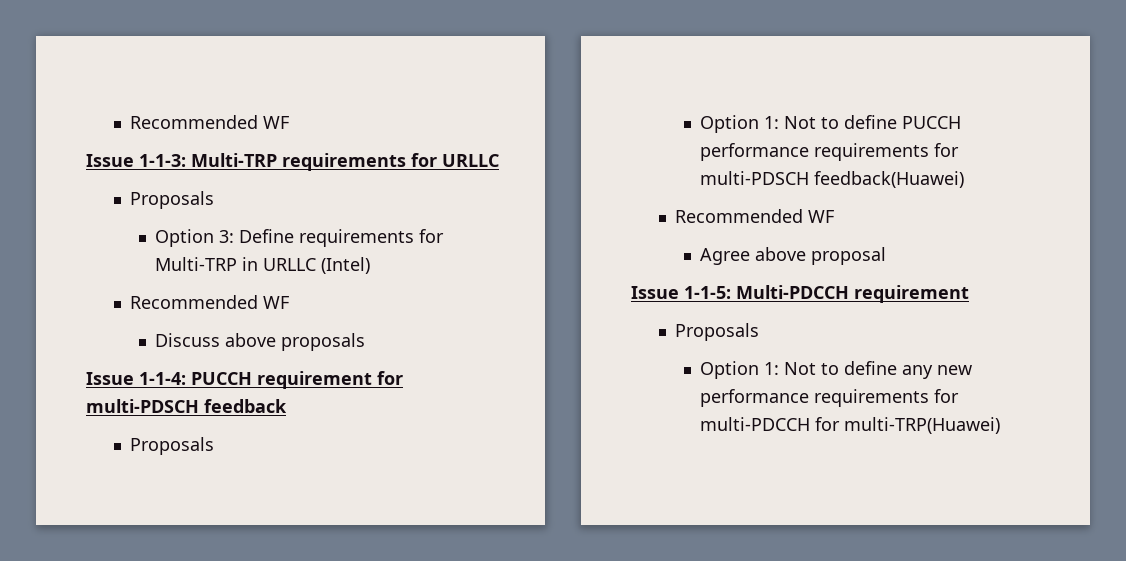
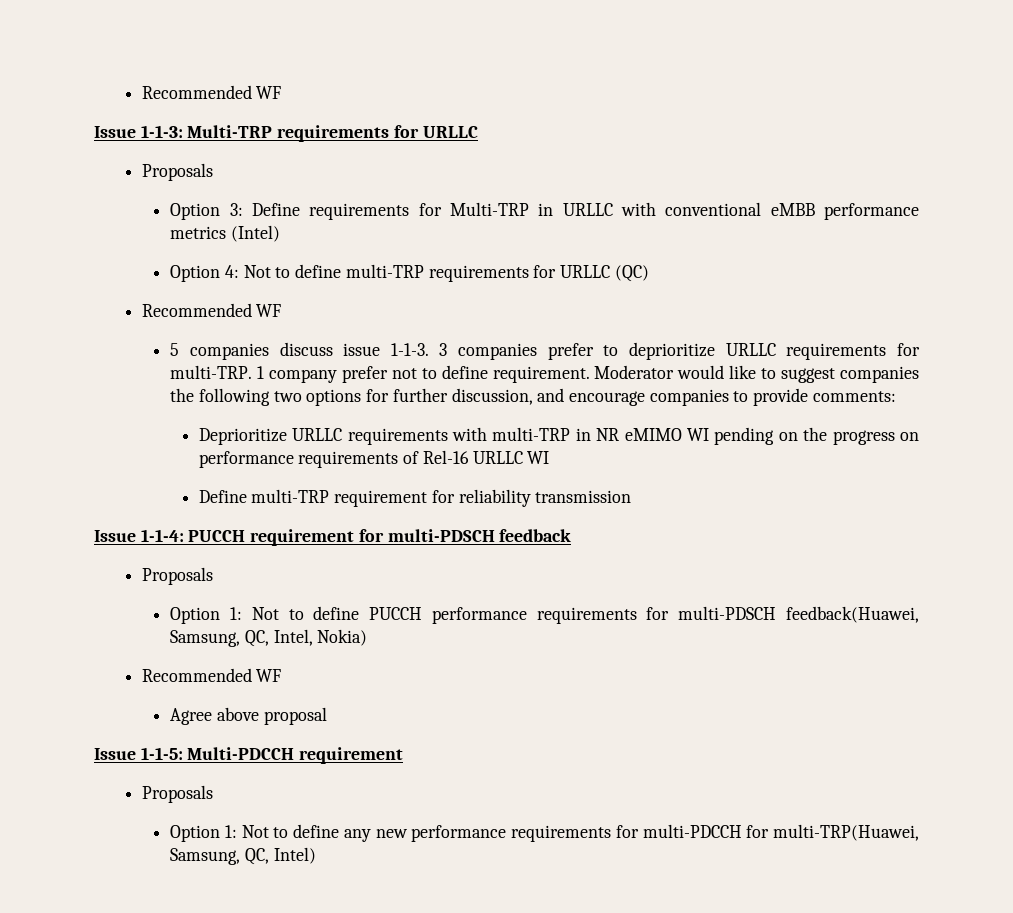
[320,257,370,274] [130,295,290,309] [154,333,365,351] (Intel) // Recommended WF // Discuss above proposals -> [620,202,920,220] [170,225,280,242] [170,264,649,282] [141,303,282,317] [170,342,920,360] [170,365,919,383] [170,388,896,406] [198,427,919,445] [198,450,550,468] [198,489,632,507] with conventional eMBB performance metrics (Intel) // Option 4: Not to define multi-TRP requirements for URLLC (QC) // Recommended WF // 5 companies discuss issue 1-1-3. 3 companies prefer to deprioritize URLLC requirements for multi-TRP. 1 company prefer not to define requirement. Moderator would like to suggest companies the following two options for further discussion, and encourage companies to provide comments: // Deprioritize URLLC requirements with multi-TRP in NR eMIMO WI pending on the progress on performance requirements of Rel-16 URLLC WI // Define multi-TRP requirement for reliability transmission
[813,171,964,188] feedback(Huawei) -> [786,606,919,623] [170,629,368,647] feedback(Huawei, Samsung, QC, Intel, Nokia)
[843,417,1000,434] multi-TRP(Huawei) -> [772,824,919,841] [170,847,316,865] multi-TRP(Huawei, Samsung, QC, Intel)

